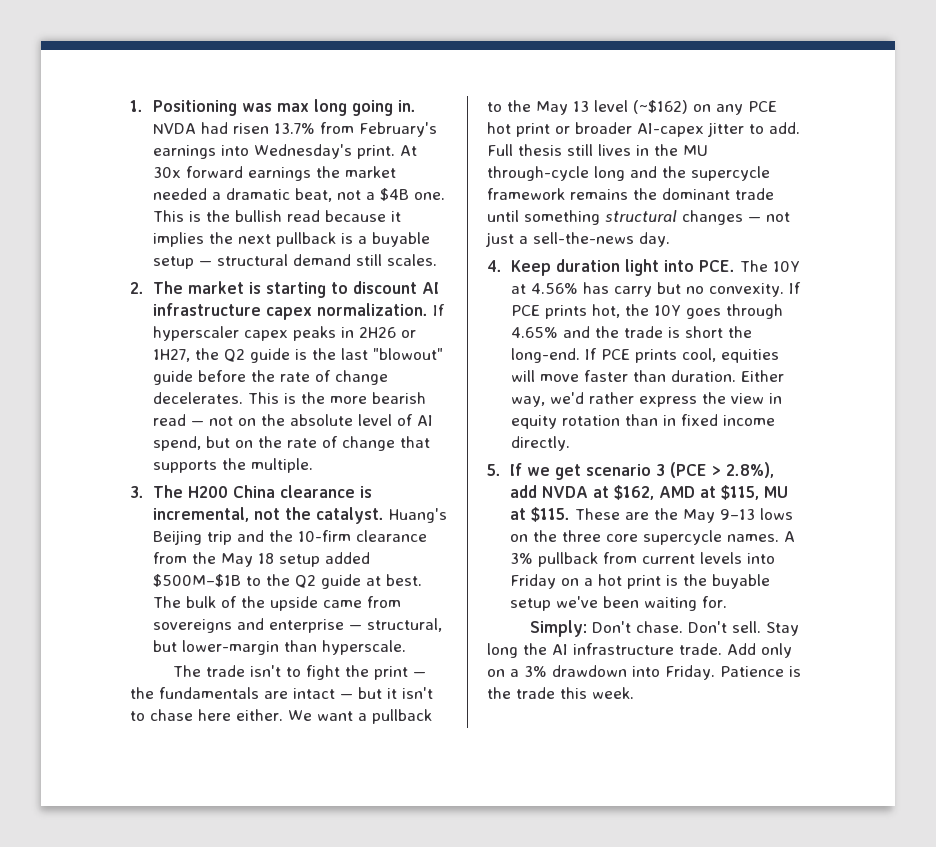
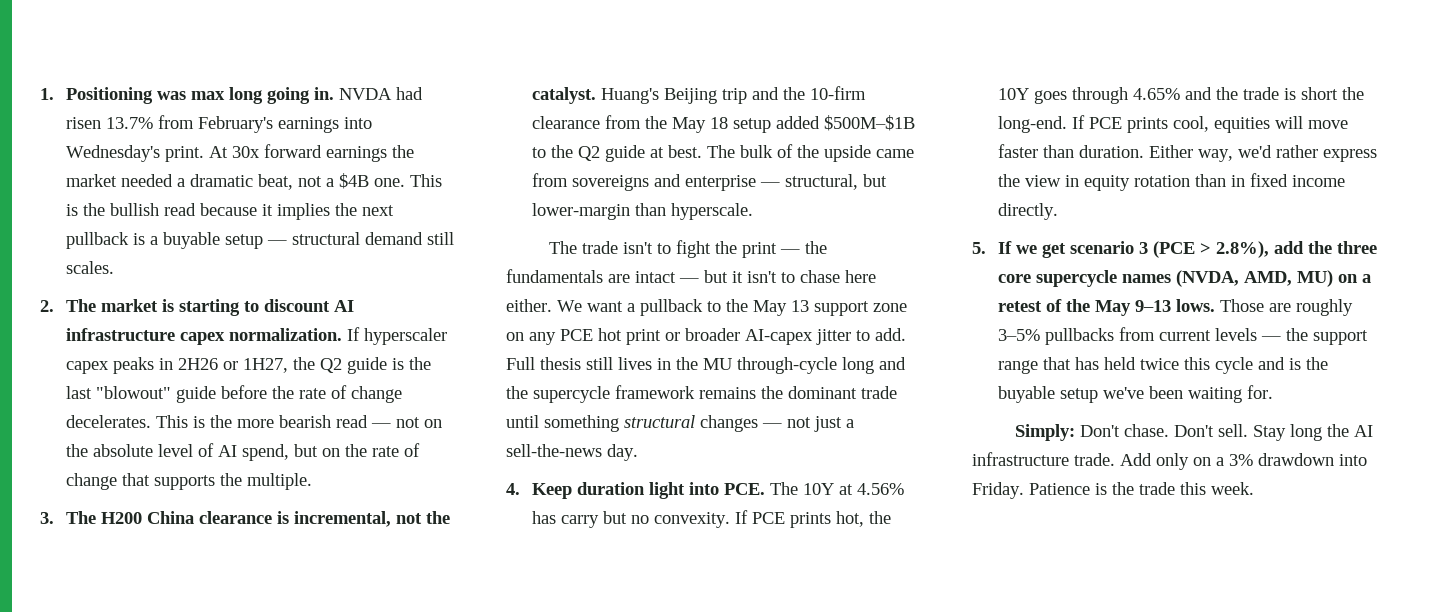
[594,100,688,114] level (~$162) -> [814,301,907,316] support zone
[541,485,788,500] [509,507,793,523] [509,530,795,545] [509,552,775,567] [509,574,661,589] NVDA at $162, AMD at $115, MU at $115. These are the May 9–13 lows on the three core supercycle names. A 3% pullback from current levels into Friday on a hot print -> [1308,241,1378,254] [998,270,1372,287] [998,299,1354,316] [998,327,1369,345] [998,357,1286,374] the three core supercycle names (NVDA, AMD, MU) on a retest of the May 9–13 lows. Those are roughly 3–5% pullbacks from current levels — the support range that has held twice this cycle and

